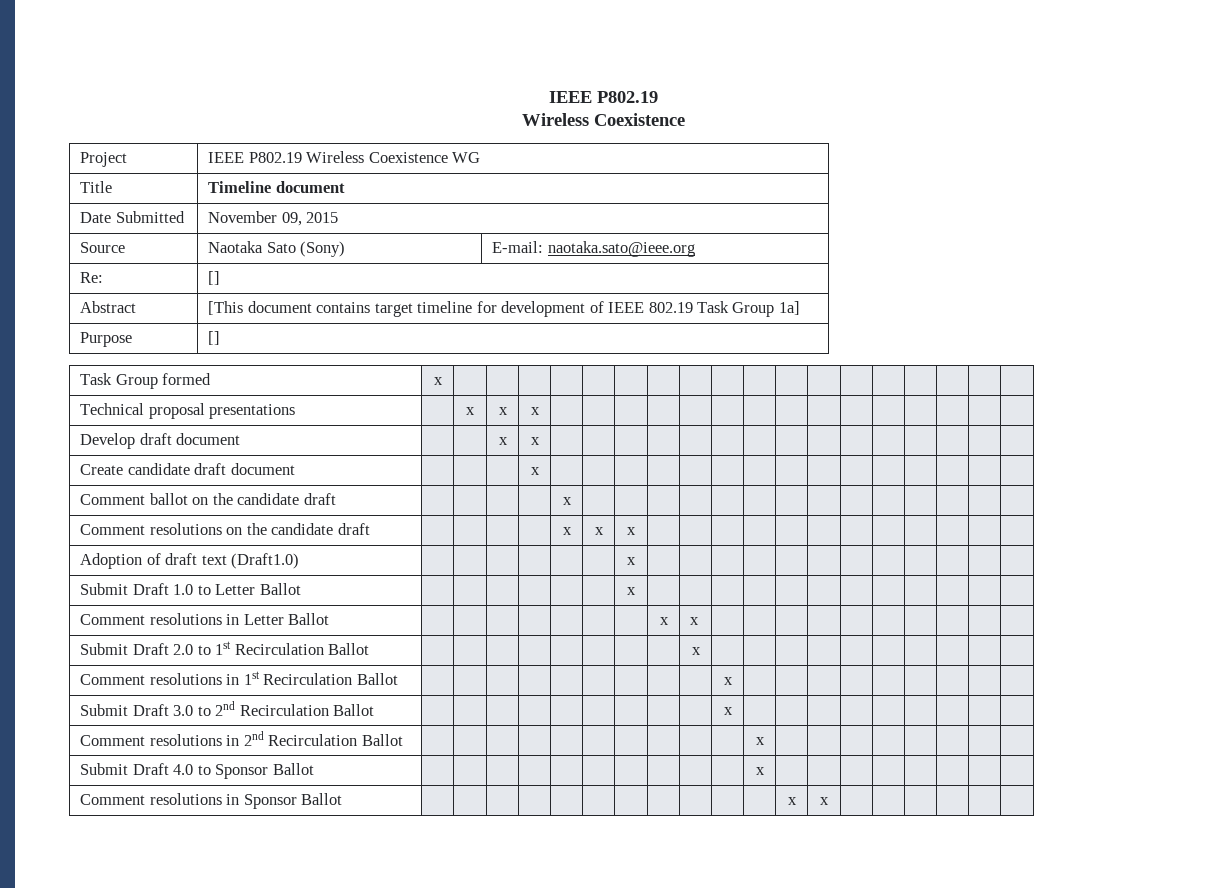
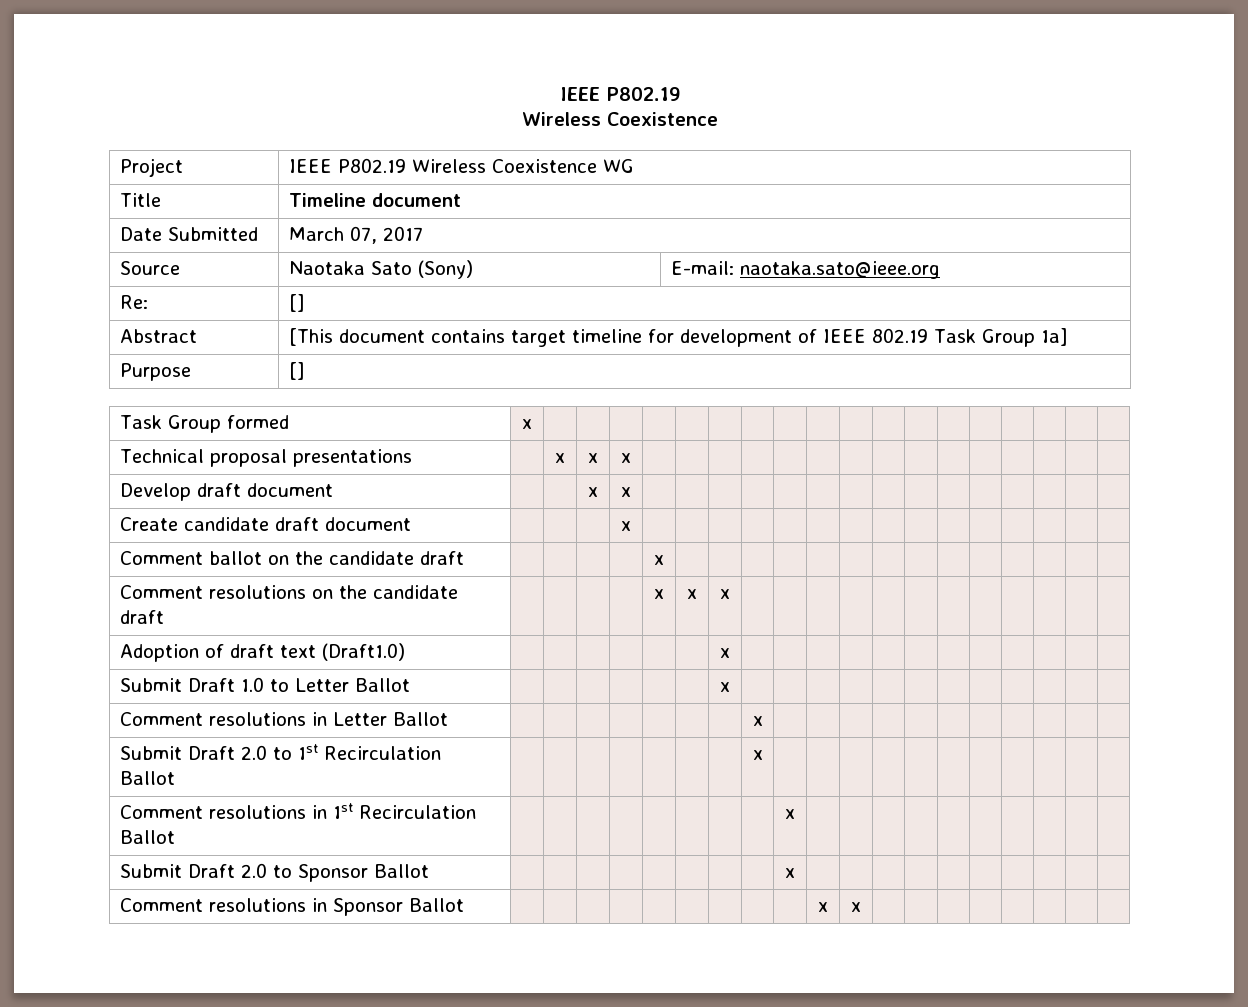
[208,211,339,226] November 09, 2015 -> [288,226,423,244] March 07, 2017
[690,617,700,625] x -> (763, 721) none
[691,647,701,655] | x -> [752,750,763,760] x |
[723,677,733,685] [80,701,375,716] [723,707,733,715] [80,731,403,746] [755,737,765,745] [80,763,314,779] [755,767,765,775] | x | | | | | | | | | // Submit Draft 3.0 to 2nd Recirculation Ballot | | | | | | | | | | x | | | | | | | | | // Comment resolutions in 2nd Recirculation Ballot | | | | | | | | | | | x | | | | | | | | // Submit Draft 4.0 to Sponsor Ballot | | | | | | | | | | | x | | | | | | | -> [785,809,795,819] [119,863,429,882] [785,868,795,878] x | | | | | | | | | | // Submit Draft 2.0 to Sponsor Ballot | | | | | | | | | x | | | | | | | | |
[787,797,797,805] [820,797,829,805] | | x | x | | | | | | -> [818,902,828,912] [851,902,861,912] x | x | | | | | | | |

